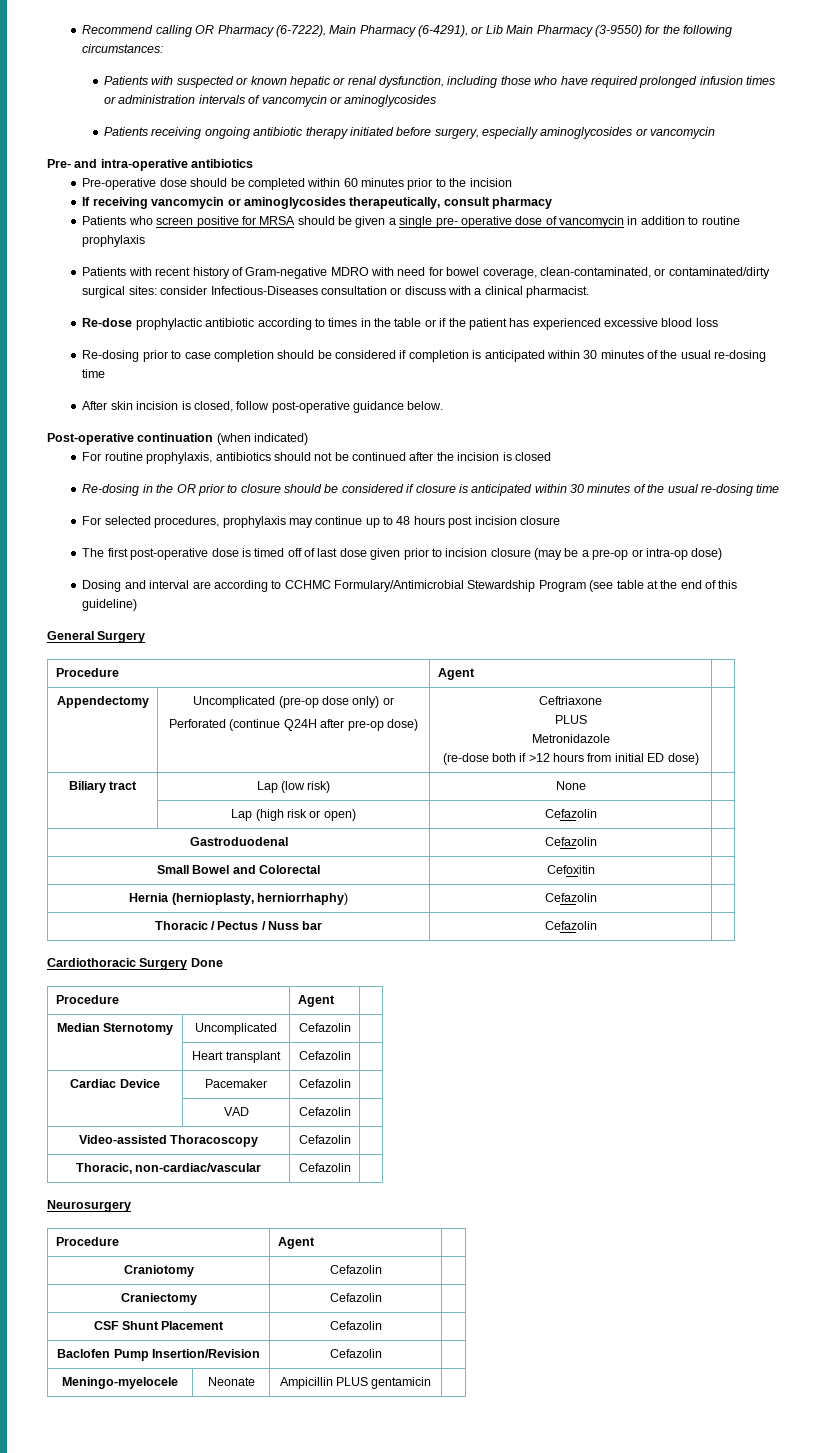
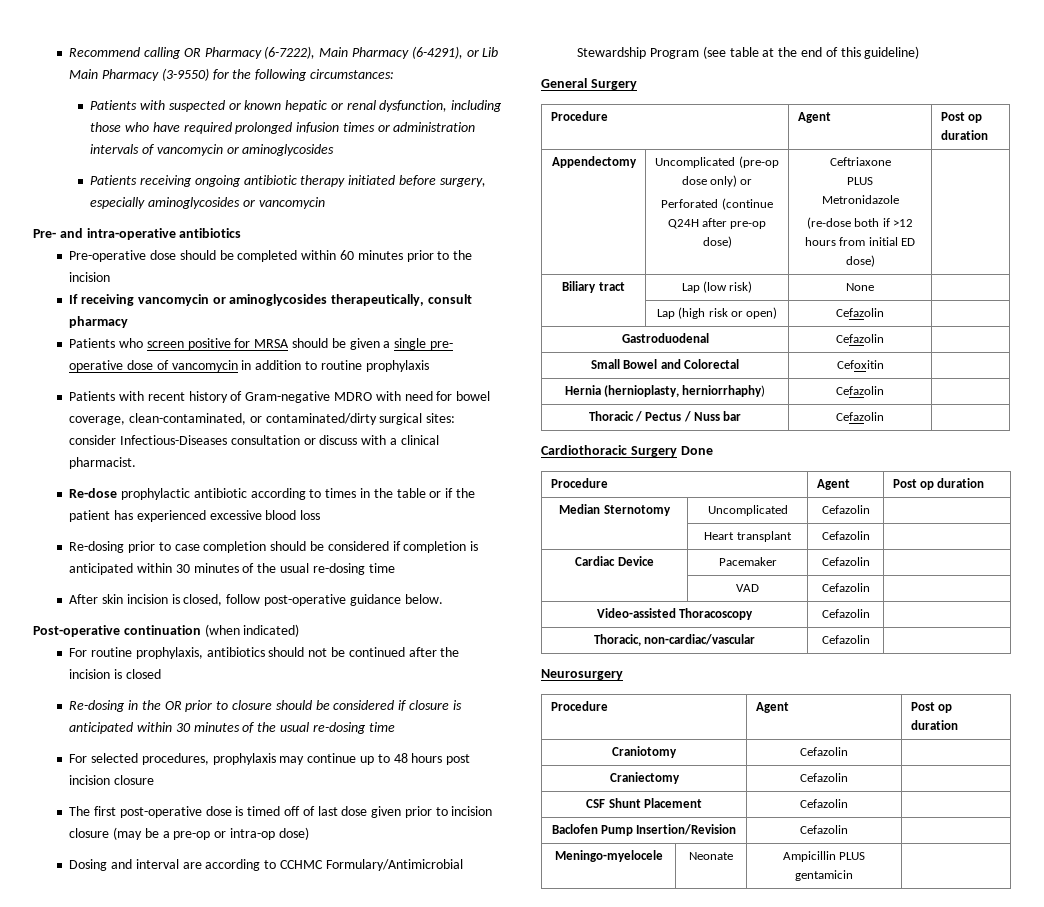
(475, 674) none -> [940,112,983,123] [940,130,988,140] Post op duration
(335, 1001) none -> [892,478,985,490] Post op duration
(315, 1243) none -> [910,702,953,713] [910,720,958,730] Post op duration

